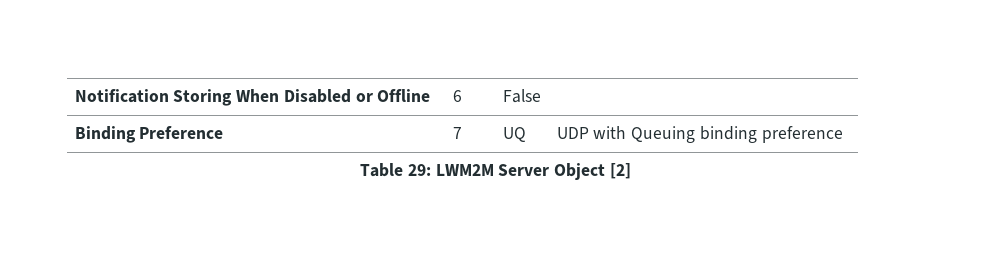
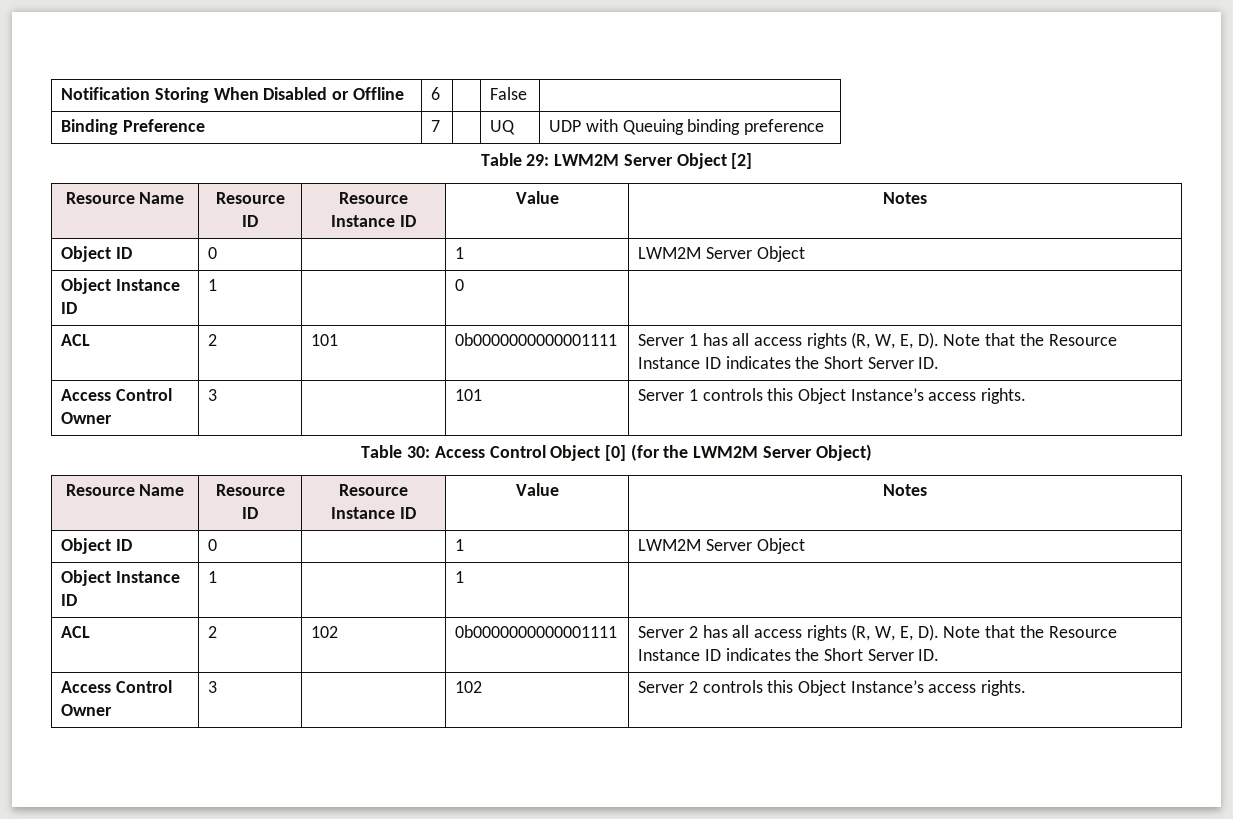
(631, 171) none -> [65,192,185,204] [215,192,285,204] [242,215,258,227] [339,192,408,204] [331,215,416,227] [515,191,559,204] [883,192,927,204] [61,246,132,262] [208,247,218,259] [455,247,465,259] [638,246,805,262] [61,278,180,294] [61,302,78,314] [208,279,218,291] [455,279,465,291] [61,334,91,346] [208,334,218,346] [311,334,339,346] [455,333,618,346] [638,332,1117,349] [638,356,940,369] [61,388,172,401] [61,412,113,424] [208,389,218,401] [455,389,483,401] [638,388,1027,404] [361,444,872,461] [65,484,185,496] [215,484,285,496] [242,507,258,519] [339,484,408,496] [331,507,416,519] [515,483,559,496] [883,484,927,496] [61,538,132,554] [208,539,218,551] [455,539,465,551] [638,538,805,554] [61,570,180,586] [61,594,78,606] [208,571,218,583] [455,571,465,583] [61,626,91,638] [208,626,218,638] [311,626,339,638] [455,625,618,638] [638,624,1117,641] [638,648,940,661] [61,680,172,693] [61,704,113,716] [208,681,218,693] [455,681,483,693] [638,680,1027,696] // Resource Name | Resource ID | Resource Instance ID | Value | Notes // Object ID | 0 | | 1 | LWM2M Server Object // Object Instance ID | 1 | | 0 | // ACL | 2 | 101 | 0b0000000000001111 | Server 1 has all access rights (R, W, E, D). Note that the Resource Instance ID indicates the Short Server ID. // Access Control Owner | 3 | | 101 | Server 1 controls this Object Instance’s access rights. // Table 30: Access Control Object [0] (for the LWM2M Server Object) // Resource Name | Resource ID | Resource Instance ID | Value | Notes // Object ID | 0 | | 1 | LWM2M Server Object // Object Instance ID | 1 | | 1 | // ACL | 2 | 102 | 0b0000000000001111 | Server 2 has all access rights (R, W, E, D). Note that the Resource Instance ID indicates the Short Server ID. // Access Control Owner | 3 | | 102 | Server 2 controls this Object Instance’s access rights.

